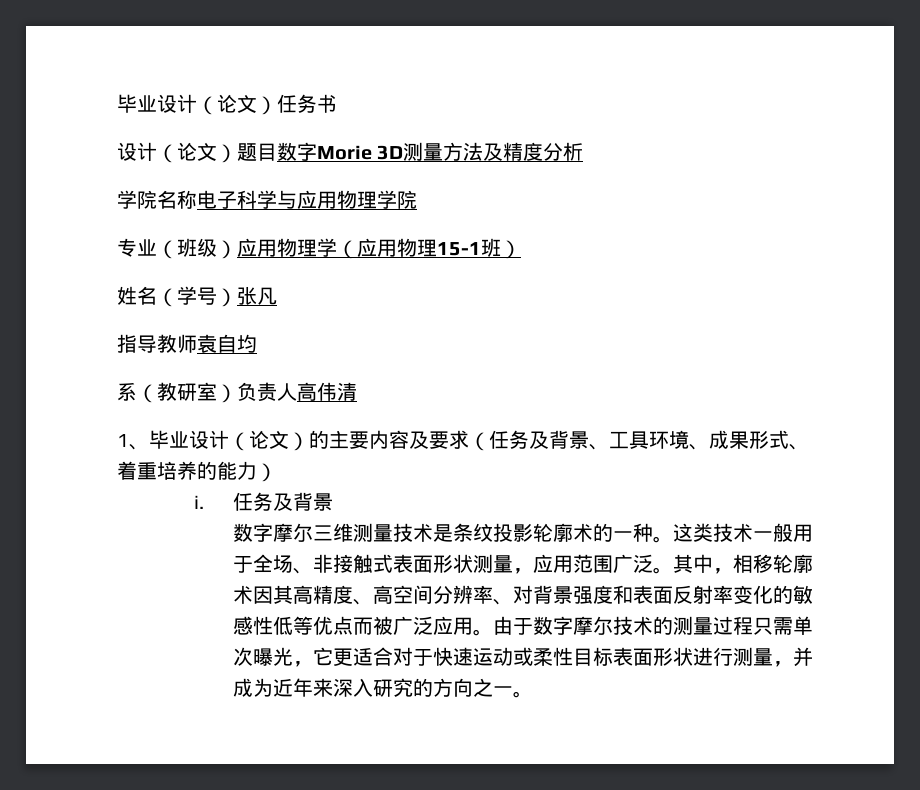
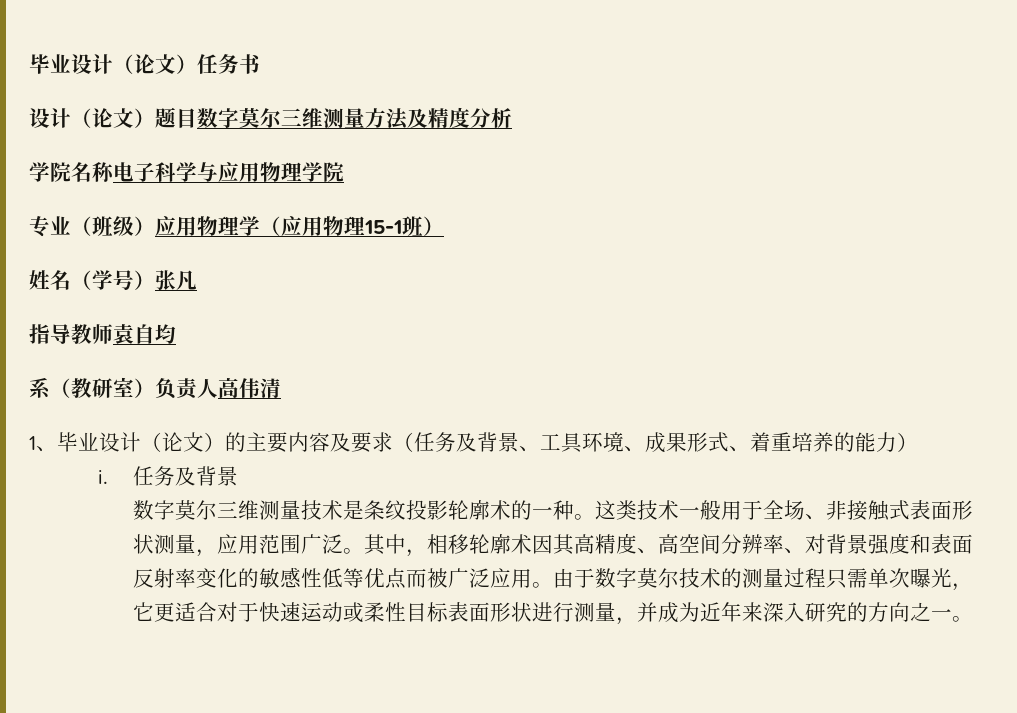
[317,145,404,160] Morie 3D -> [239,108,323,128] 莫尔三维
[272,523,293,542] 摩 -> [175,500,197,520] 莫
[572,616,593,635] 摩 -> [637,568,659,588] 莫

